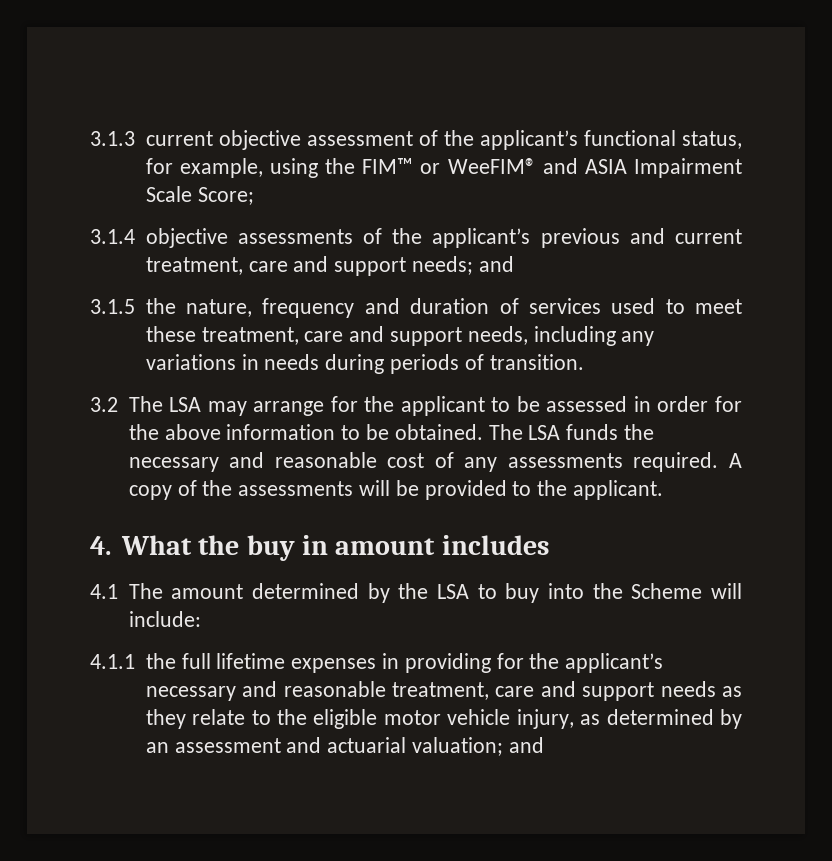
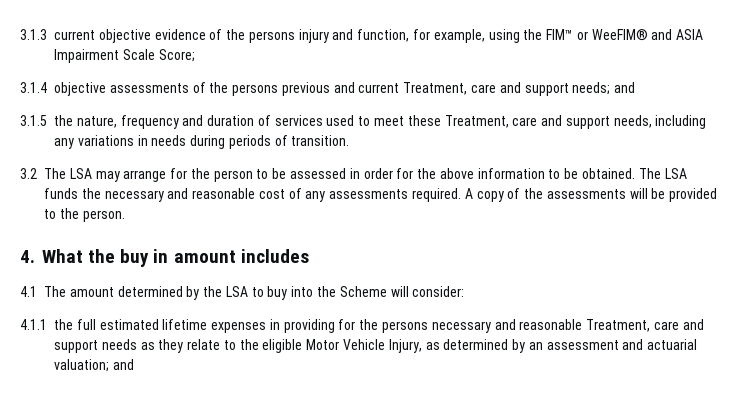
[306,130,742,150] assessment of the applicant’s functional status, -> [154,29,410,43] evidence of the persons injury and function,
[432,228,531,248] applicant’s -> [232,84,279,96] persons
[145,257,243,275] treatment, -> [403,82,468,95] Treatment,
[201,327,299,345] treatment, -> [444,115,509,128] Treatment,
[400,396,485,416] applicant -> [213,170,253,182] person
[572,480,663,500] applicant. -> [82,210,125,222] person.
[128,611,201,627] include: -> [412,286,465,297] consider:
(211, 661) none -> [99,319,159,330] estimated
[565,653,664,673] [145,681,489,701] applicant’s necessary and reasonable treatment, -> [382,319,651,333] persons necessary and reasonable Treatment,
[383,709,574,729] motor vehicle injury, -> [306,339,422,353] Motor Vehicle Injury,

